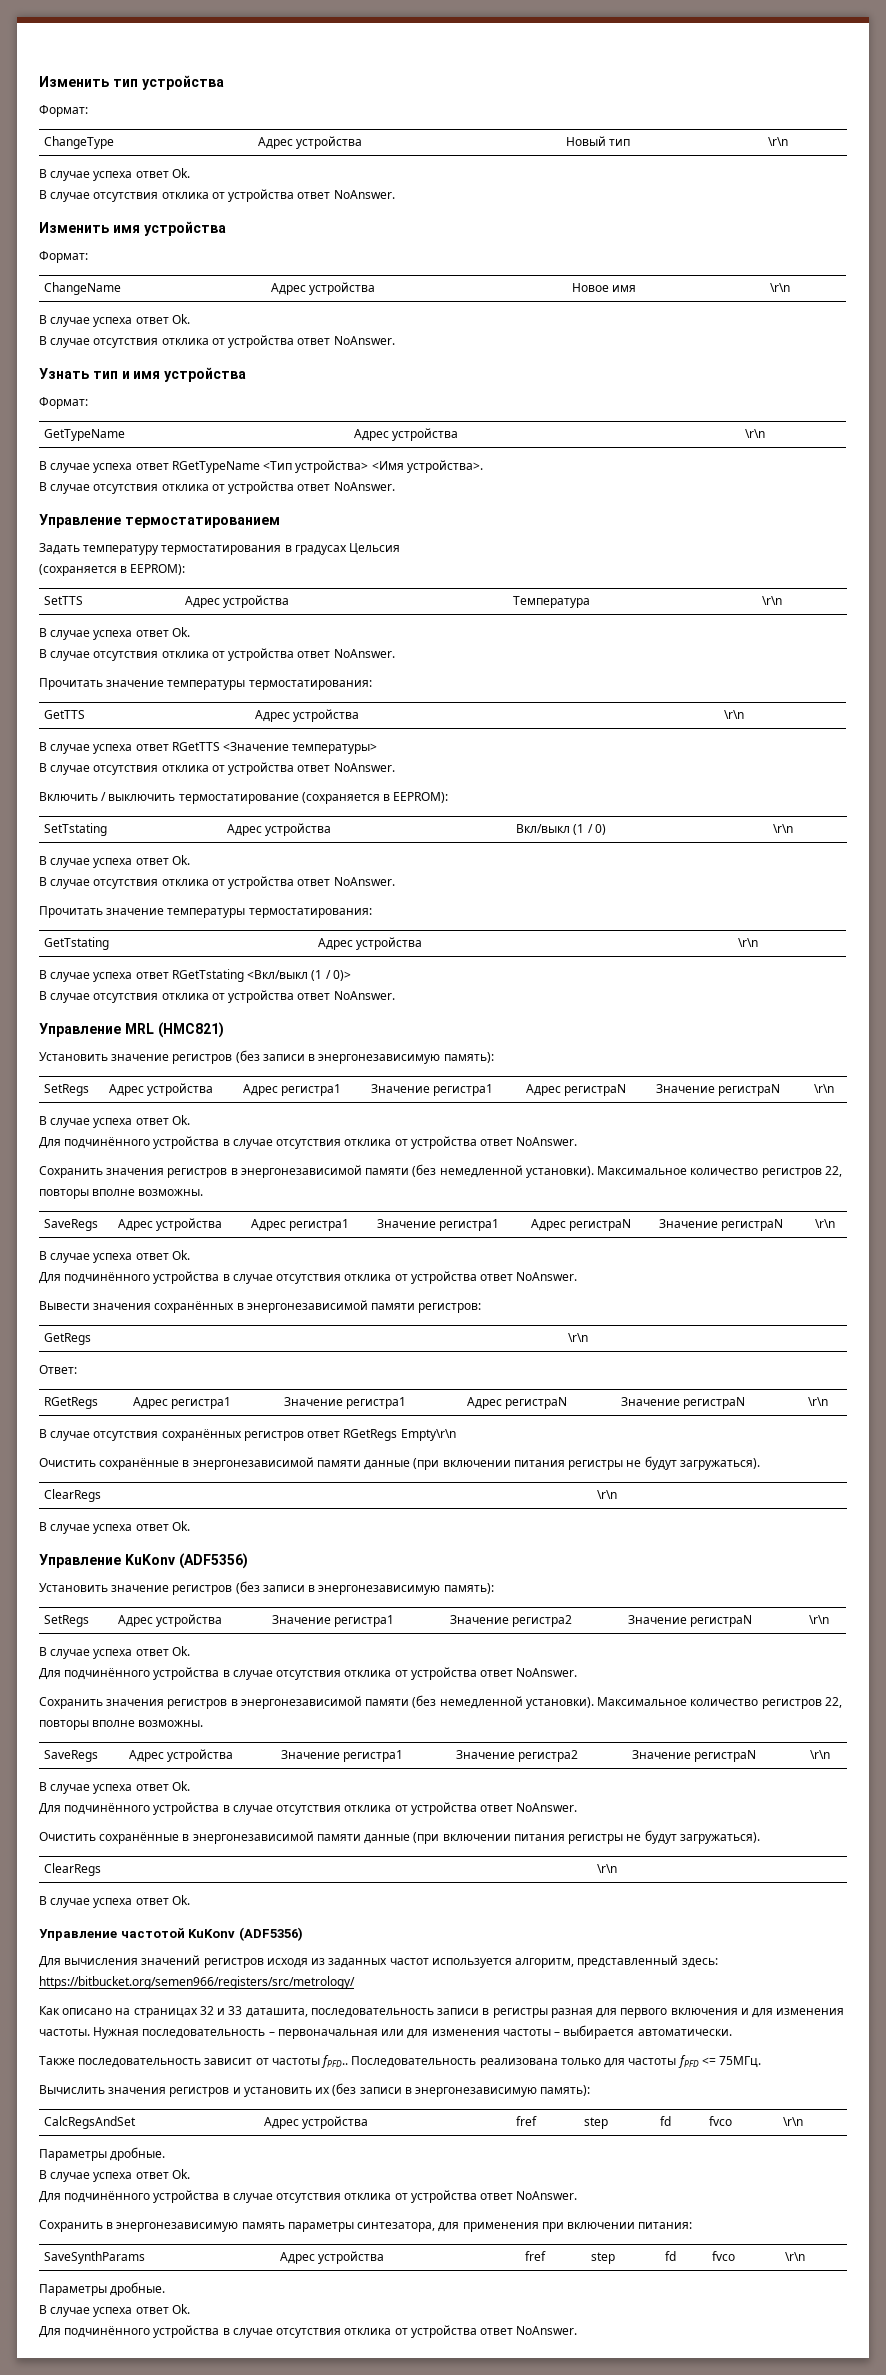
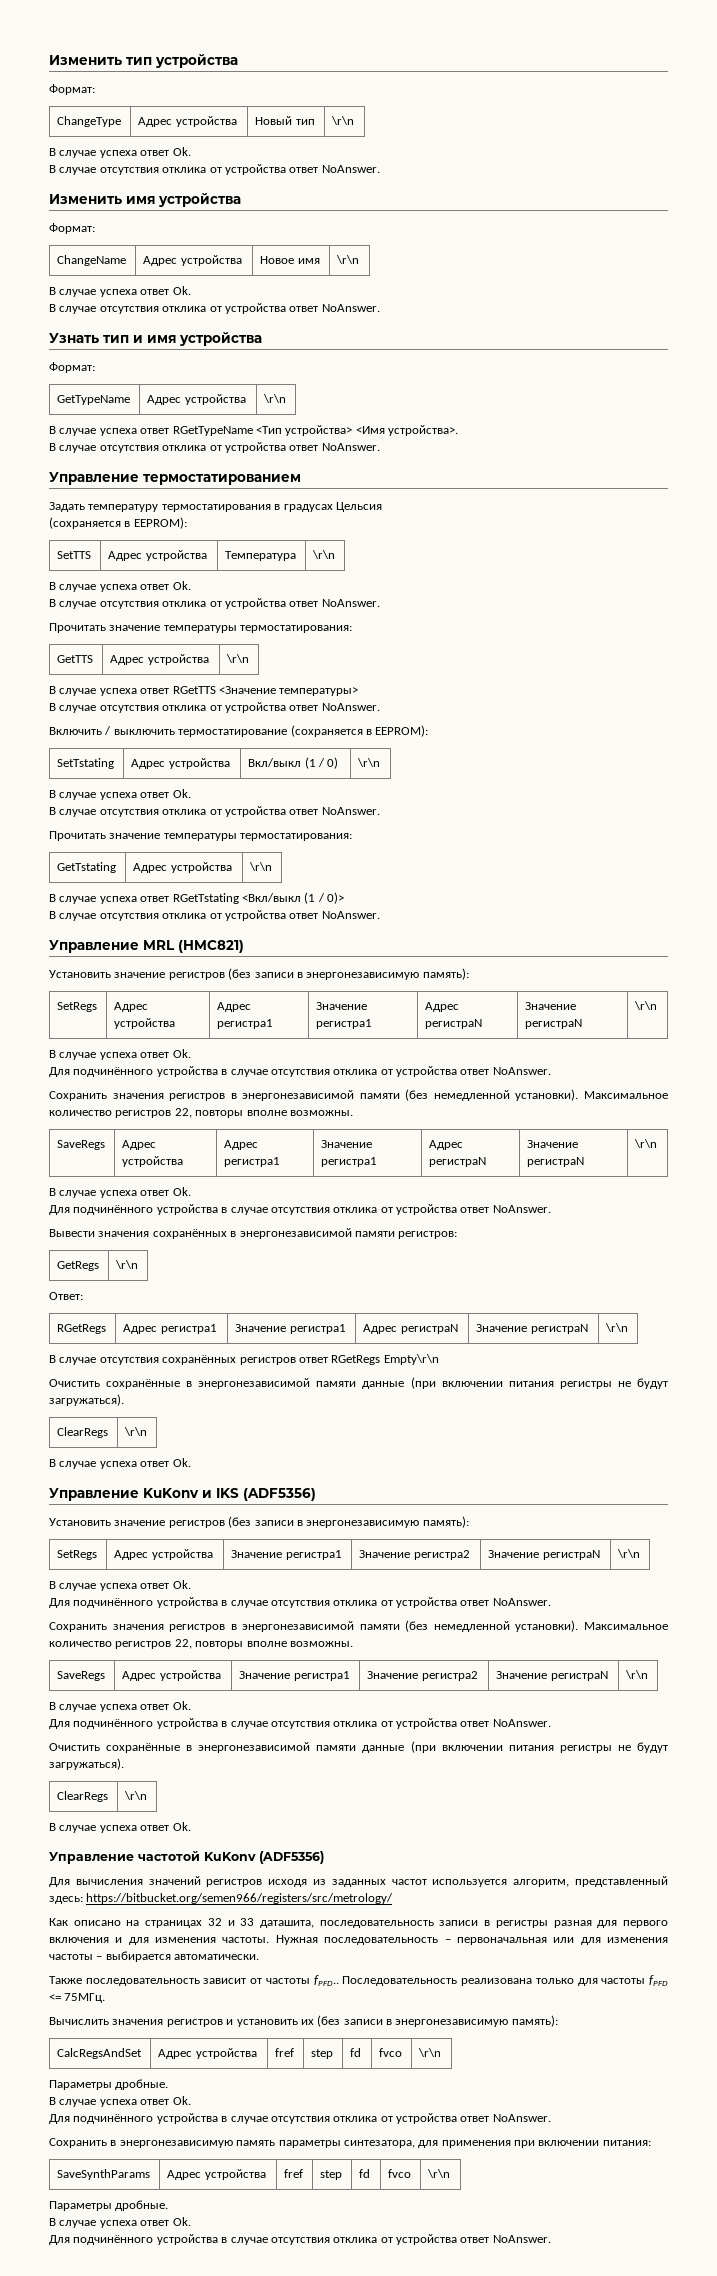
(175, 1559) none -> [202,1488,239,1498] и IKS

